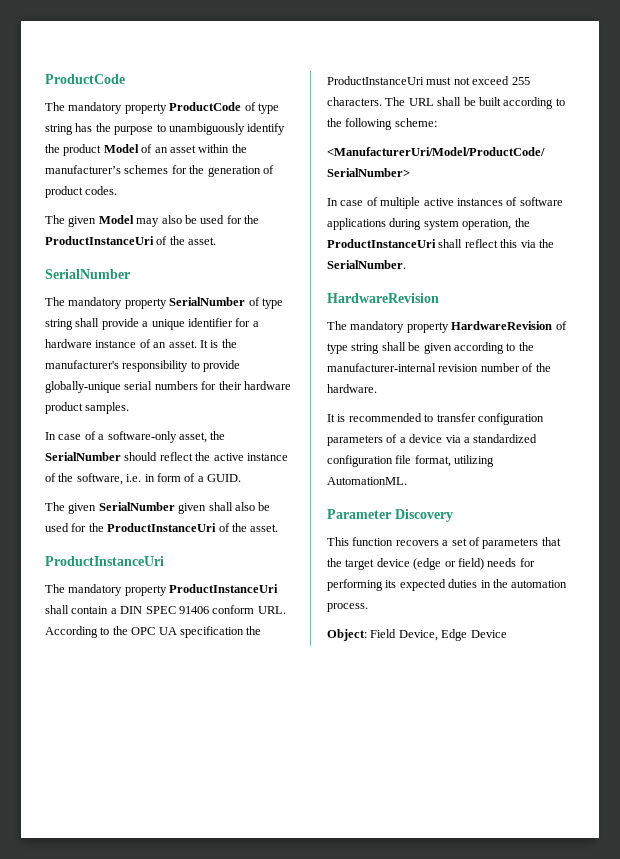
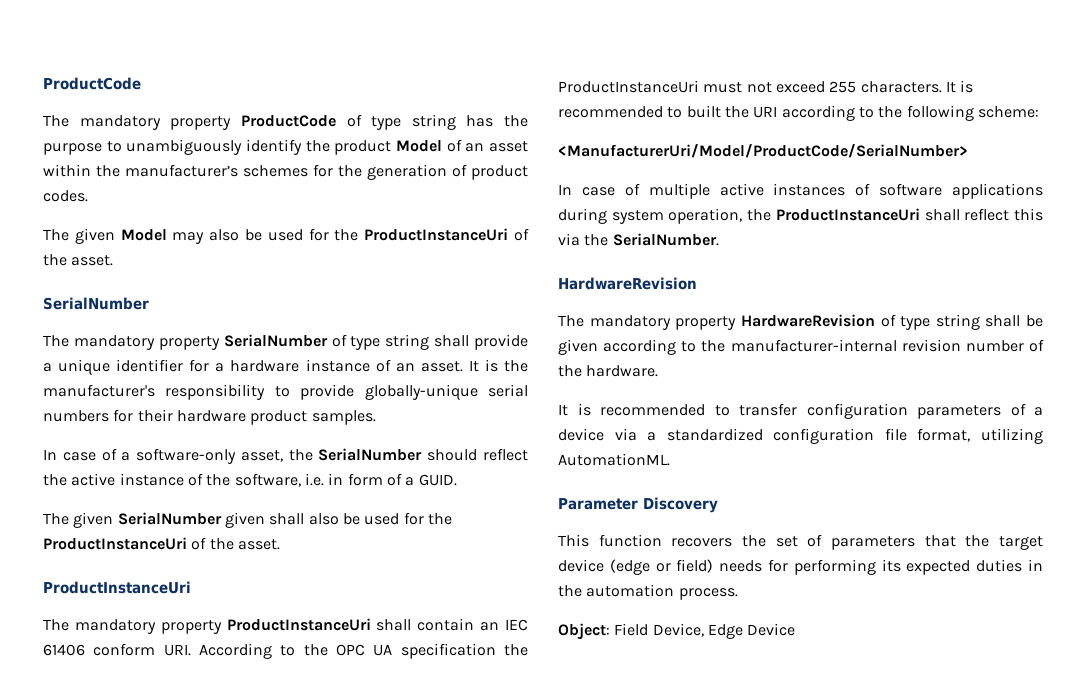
[110,605,286,614] a DIN SPEC 91406 conform URL. -> [480,619,528,631] [43,643,191,656] an IEC 61406 conform URI.
[385,97,501,106] The URL shall be built -> [945,80,974,93] [558,105,778,118] It is recommended to built the URI
[442,540,449,546] a -> [742,535,766,547] the

